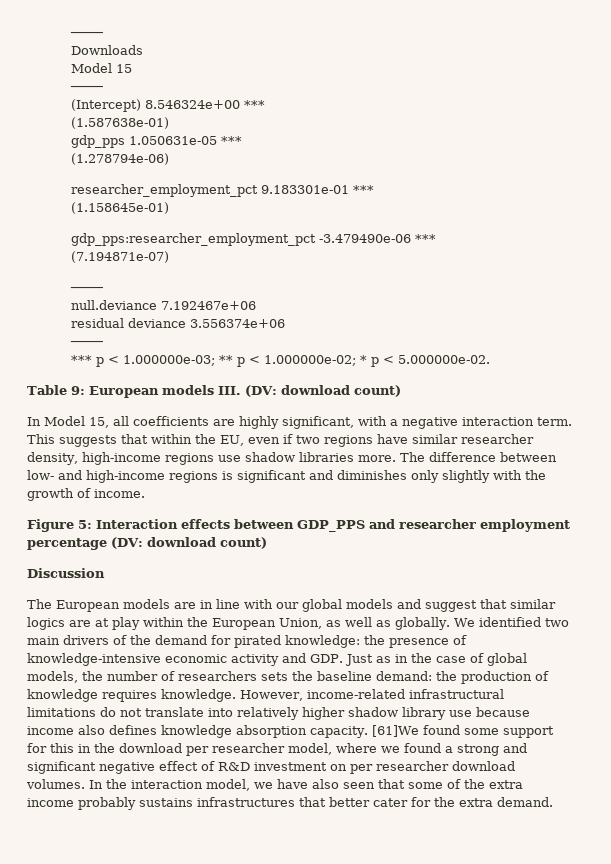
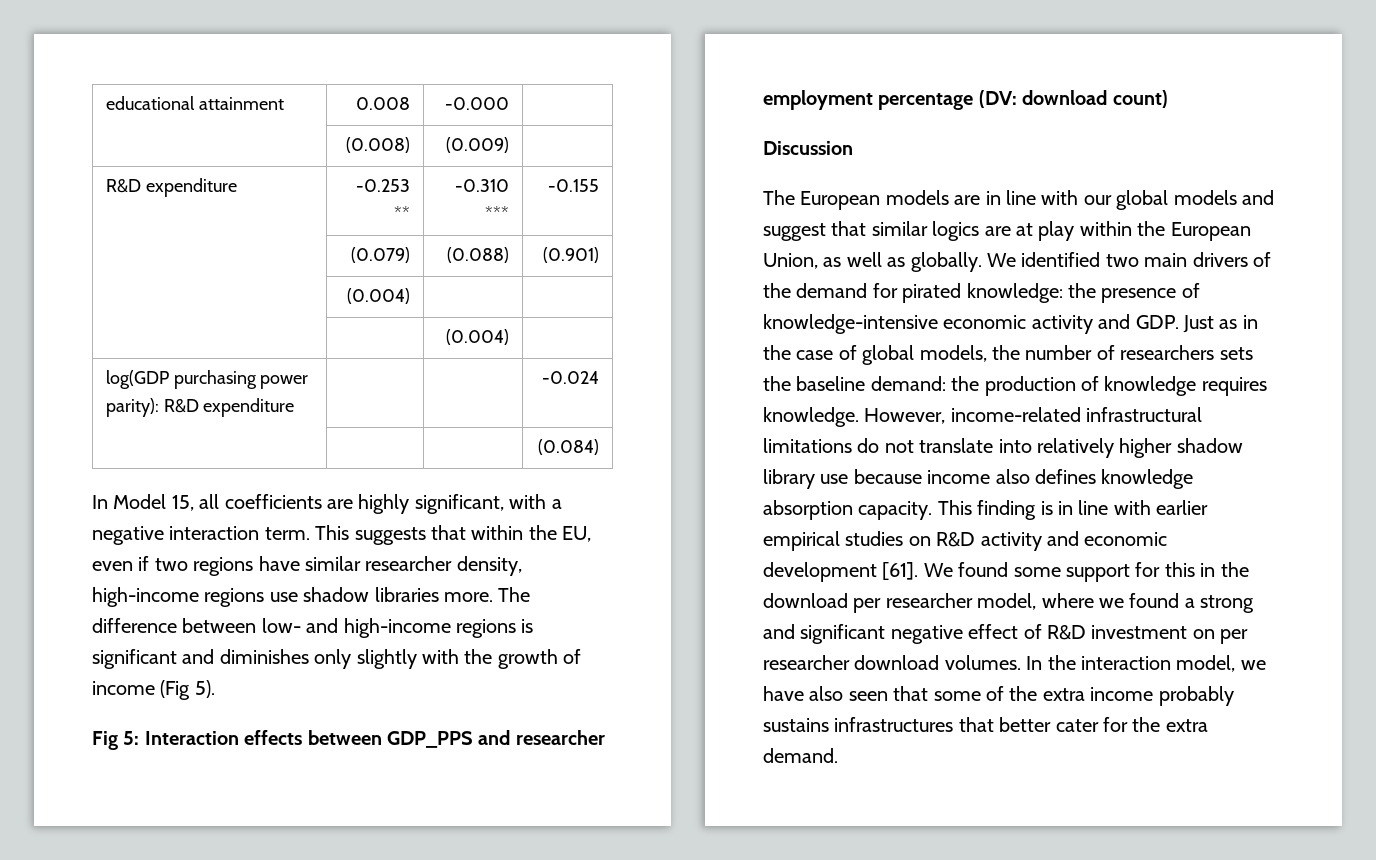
[69,31,103,37] [70,45,143,55] [70,63,132,73] [69,85,103,91] [70,99,265,112] [70,117,169,129] [70,135,242,148] [70,153,169,165] [70,184,374,197] [70,202,169,214] [70,233,436,246] [70,251,169,263] [69,286,103,292] [70,300,256,310] [70,318,285,328] [69,340,103,346] [70,355,490,367] [27,385,401,398] ──── // Downloads // Model 15 // ──── // (Intercept) 8.546324e+00 *** // (1.587638e-01) // gdp_pps 1.050631e-05 *** // (1.278794e-06) // researcher_employment_pct 9.183301e-01 *** // (1.158645e-01) // gdp_pps:researcher_employment_pct -3.479490e-06 *** // (7.194871e-07) // ──── // null.deviance 7.192467e+06 // residual deviance 3.556374e+06 // ──── // *** p < 1.000000e-03; ** p < 1.000000e-02; * p < 5.000000e-02. // Table 9: European models III. (DV: download count) -> [105,96,284,110] [356,97,411,110] [445,97,510,110] [346,137,411,153] [446,137,510,153] [105,178,237,197] [356,179,411,192] [394,206,411,220] [455,179,510,192] [485,206,510,220] [548,179,600,192] [351,247,411,263] [447,247,510,263] [543,247,600,263] [347,288,411,304] [446,329,510,345] [105,370,309,389] [105,398,295,417] [542,371,600,384] [538,439,600,455] educational attainment | 0.008 | -0.000 | // | (0.008) | (0.009) | // R&D expenditure | -0.253 ** | -0.310 *** | -0.155 // | (0.079) | (0.088) | (0.901) // | (0.004) | | // | | (0.004) | // log(GDP purchasing power parity): R&D expenditure | | | -0.024 // | | | (0.084)
[94,489,145,498] [27,519,74,532] income. // Figure -> [92,680,215,700] [92,731,118,750] income (Fig 5). // Fig
[371,725,419,737] [61]We -> [937,500,1209,520] [763,531,1168,551] [763,562,953,582] This finding is in line with earlier empirical studies on R&D activity and economic development [61]. We

